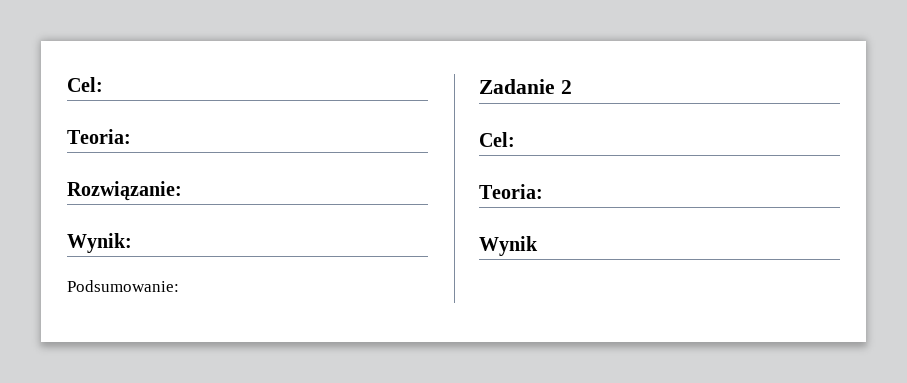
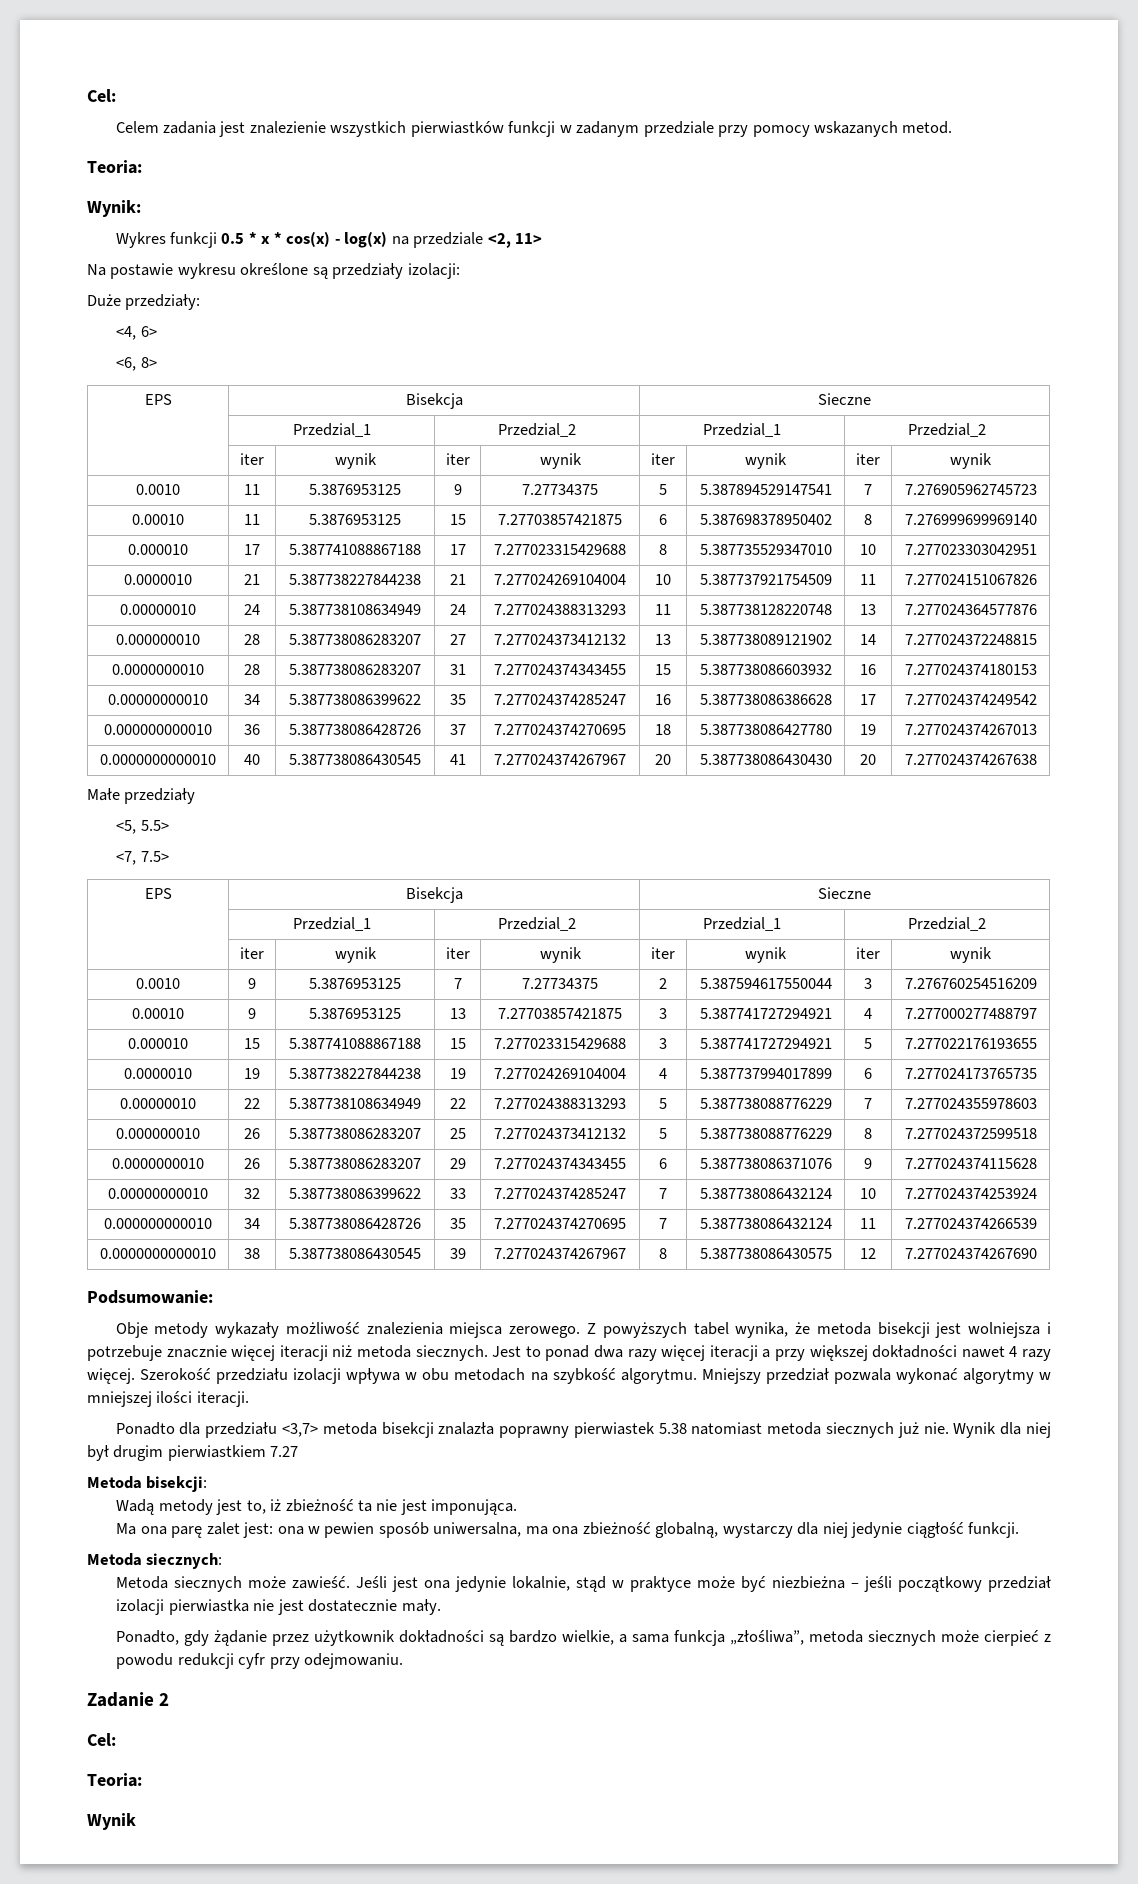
[67,77,103,92] [67,129,131,144] [67,181,182,201] Cel: // Teoria: // Rozwiązanie: -> [87,89,116,102] [115,121,953,137] [87,160,142,174] Cel: // Celem zadania jest znalezienie wszystkich pierwiastków funkcji w zadanym przedziale przy pomocy wskazanych metod. // Teoria:
[67,280,179,292] Podsumowanie: -> [115,231,542,248] [87,263,460,279] [87,294,201,310] [116,326,157,340] [116,357,157,371] [144,394,172,405] [405,393,463,409] [818,393,871,405] [292,423,371,437] [498,423,576,437] [703,423,781,437] [908,423,986,437] [240,453,264,465] [334,453,377,469] [445,453,470,465] [539,453,582,469] [651,453,675,465] [745,453,787,469] [856,453,880,465] [950,453,992,469] [136,484,180,495] [244,484,260,495] [309,484,401,495] [453,484,462,495] [522,484,598,495] [659,484,667,495] [699,484,832,495] [864,484,872,495] [904,484,1037,495] [132,514,184,525] [244,514,260,525] [309,514,401,525] [449,514,466,525] [498,514,622,525] [659,514,667,525] [699,514,832,525] [864,514,872,525] [904,514,1037,525] [128,544,188,555] [244,544,260,555] [289,544,421,555] [449,544,466,555] [494,544,626,555] [659,544,667,555] [699,544,832,555] [860,544,876,555] [904,544,1037,555] [124,574,192,585] [244,574,260,585] [289,574,421,585] [449,574,466,585] [494,574,626,585] [655,574,671,585] [699,574,832,585] [860,574,876,585] [904,574,1037,585] [120,604,196,615] [244,604,260,615] [289,604,421,615] [449,604,466,615] [494,604,626,615] [655,604,671,615] [699,604,832,615] [860,604,876,615] [904,604,1037,615] [116,634,200,645] [244,634,260,645] [289,634,421,645] [449,634,466,645] [494,634,626,645] [655,634,671,645] [699,634,832,645] [860,634,876,645] [904,634,1037,645] [112,664,204,675] [244,664,260,675] [289,664,421,675] [449,664,466,675] [494,664,626,675] [655,664,671,675] [699,664,832,675] [860,664,876,675] [904,664,1037,675] [108,694,208,705] [244,694,260,705] [289,694,421,705] [449,694,466,705] [494,694,626,705] [655,694,671,705] [699,694,832,705] [860,694,876,705] [904,694,1037,705] [104,724,212,735] [244,724,260,735] [289,724,421,735] [449,724,466,735] [494,724,626,735] [655,724,671,735] [699,724,832,735] [860,724,876,735] [904,724,1037,735] [100,754,216,765] [244,754,260,765] [289,754,421,765] [449,754,466,765] [494,754,626,765] [655,754,671,765] [699,754,832,765] [860,754,876,765] [904,754,1037,765] [87,788,196,804] [116,820,169,834] [116,851,169,865] [144,888,172,899] [405,887,463,903] [818,887,871,899] [292,917,371,931] [498,917,576,931] [703,917,781,931] [908,917,986,931] [240,947,264,959] [334,947,377,963] [445,947,470,959] [539,947,582,963] [651,947,675,959] [745,947,787,963] [856,947,880,959] [950,947,992,963] [136,978,180,989] [248,978,256,989] [309,978,401,989] [453,978,462,989] [522,978,598,989] [659,978,667,989] [699,978,832,989] [864,978,872,989] [904,978,1037,989] [132,1008,184,1019] [248,1008,256,1019] [309,1008,401,1019] [449,1008,466,1019] [498,1008,622,1019] [659,1008,667,1019] [699,1008,832,1019] [864,1008,872,1019] [904,1008,1037,1019] [128,1038,188,1049] [244,1038,260,1049] [289,1038,421,1049] [449,1038,466,1049] [494,1038,626,1049] [659,1038,667,1049] [699,1038,832,1049] [864,1038,872,1049] [904,1038,1037,1049] [124,1068,192,1079] [244,1068,260,1079] [289,1068,421,1079] [449,1068,466,1079] [494,1068,626,1079] [659,1068,667,1079] [699,1068,832,1079] [864,1068,872,1079] [904,1068,1037,1079] [120,1098,196,1109] [244,1098,260,1109] [289,1098,421,1109] [449,1098,466,1109] [494,1098,626,1109] [659,1098,667,1109] [699,1098,832,1109] [864,1098,872,1109] [904,1098,1037,1109] [116,1128,200,1139] [244,1128,260,1139] [289,1128,421,1139] [449,1128,466,1139] [494,1128,626,1139] [659,1128,667,1139] [699,1128,832,1139] [864,1128,872,1139] [904,1128,1037,1139] [112,1158,204,1169] [244,1158,260,1169] [289,1158,421,1169] [449,1158,466,1169] [494,1158,626,1169] [659,1158,667,1169] [699,1158,832,1169] [864,1158,872,1169] [904,1158,1037,1169] [108,1188,208,1199] [244,1188,260,1199] [289,1188,421,1199] [449,1188,466,1199] [494,1188,626,1199] [659,1188,667,1199] [699,1188,832,1199] [860,1188,876,1199] [904,1188,1037,1199] [104,1218,212,1229] [244,1218,260,1229] [289,1218,421,1229] [449,1218,466,1229] [494,1218,626,1229] [659,1218,667,1229] [699,1218,832,1229] [860,1218,876,1229] [904,1218,1037,1229] [100,1248,216,1259] [244,1248,260,1259] [289,1248,421,1259] [449,1248,466,1259] [494,1248,626,1259] [659,1248,667,1259] [699,1248,832,1259] [860,1248,876,1259] [904,1248,1037,1259] [87,1290,213,1304] [115,1322,1051,1338] [87,1345,1052,1361] [87,1368,1051,1384] [87,1391,249,1407] [115,1422,1051,1438] [87,1445,299,1461] [87,1476,208,1492] [116,1499,518,1515] [116,1522,1019,1538] [87,1553,223,1569] [116,1576,1051,1592] [116,1599,441,1615] [116,1630,1051,1646] [116,1653,404,1669] Wykres funkcji 0.5 * x * cos(x) - log(x) na przedziale <2, 11> // Na postawie wykresu określone są przedziały izolacji: // Duże przedziały: // <4, 6> // <6, 8> // EPS | Bisekcja | Sieczne // | Przedzial_1 | Przedzial_2 | Przedzial_1 | Przedzial_2 // | iter | wynik | iter | wynik | iter | wynik | iter | wynik // 0.0010 | 11 | 5.3876953125 | 9 | 7.27734375 | 5 | 5.387894529147541 | 7 | 7.276905962745723 // 0.00010 | 11 | 5.3876953125 | 15 | 7.27703857421875 | 6 | 5.387698378950402 | 8 | 7.276999699969140 // 0.000010 | 17 | 5.387741088867188 | 17 | 7.277023315429688 | 8 | 5.387735529347010 | 10 | 7.277023303042951 // 0.0000010 | 21 | 5.387738227844238 | 21 | 7.277024269104004 | 10 | 5.387737921754509 | 11 | 7.277024151067826 // 0.00000010 | 24 | 5.387738108634949 | 24 | 7.277024388313293 | 11 | 5.387738128220748 | 13 | 7.277024364577876 // 0.000000010 | 28 | 5.387738086283207 | 27 | 7.277024373412132 | 13 | 5.387738089121902 | 14 | 7.277024372248815 // 0.0000000010 | 28 | 5.387738086283207 | 31 | 7.277024374343455 | 15 | 5.387738086603932 | 16 | 7.277024374180153 // 0.00000000010 | 34 | 5.387738086399622 | 35 | 7.277024374285247 | 16 | 5.387738086386628 | 17 | 7.277024374249542 // 0.000000000010 | 36 | 5.387738086428726 | 37 | 7.277024374270695 | 18 | 5.387738086427780 | 19 | 7.277024374267013 // 0.0000000000010 | 40 | 5.387738086430545 | 41 | 7.277024374267967 | 20 | 5.387738086430430 | 20 | 7.277024374267638 // Małe przedziały // <5, 5.5> // <7, 7.5> // EPS | Bisekcja | Sieczne // | Przedzial_1 | Przedzial_2 | Przedzial_1 | Przedzial_2 // | iter | wynik | iter | wynik | iter | wynik | iter | wynik // 0.0010 | 9 | 5.3876953125 | 7 | 7.27734375 | 2 | 5.387594617550044 | 3 | 7.276760254516209 // 0.00010 | 9 | 5.3876953125 | 13 | 7.27703857421875 | 3 | 5.387741727294921 | 4 | 7.277000277488797 // 0.000010 | 15 | 5.387741088867188 | 15 | 7.277023315429688 | 3 | 5.387741727294921 | 5 | 7.277022176193655 // 0.0000010 | 19 | 5.387738227844238 | 19 | 7.277024269104004 | 4 | 5.387737994017899 | 6 | 7.277024173765735 // 0.00000010 | 22 | 5.387738108634949 | 22 | 7.277024388313293 | 5 | 5.387738088776229 | 7 | 7.277024355978603 // 0.000000010 | 26 | 5.387738086283207 | 25 | 7.277024373412132 | 5 | 5.387738088776229 | 8 | 7.277024372599518 // 0.0000000010 | 26 | 5.387738086283207 | 29 | 7.277024374343455 | 6 | 5.387738086371076 | 9 | 7.277024374115628 // 0.00000000010 | 32 | 5.387738086399622 | 33 | 7.277024374285247 | 7 | 5.387738086432124 | 10 | 7.277024374253924 // 0.000000000010 | 34 | 5.387738086428726 | 35 | 7.277024374270695 | 7 | 5.387738086432124 | 11 | 7.277024374266539 // 0.0000000000010 | 38 | 5.387738086430545 | 39 | 7.277024374267967 | 8 | 5.387738086430575 | 12 | 7.277024374267690 // Podsumowanie: // Obje metody wykazały możliwość znalezienia miejsca zerowego. Z powyższych tabel wynika, że metoda bisekcji jest wolniejsza i potrzebuje znacznie więcej iteracji niż metoda siecznych. Jest to ponad dwa razy więcej iteracji a przy większej dokładności nawet 4 razy więcej. Szerokość przedziału izolacji wpływa w obu metodach na szybkość algorytmu. Mniejszy przedział pozwala wykonać algorytmy w mniejszej ilości iteracji. // Ponadto dla przedziału <3,7> metoda bisekcji znalazła poprawny pierwiastek 5.38 natomiast metoda siecznych już nie. Wynik dla niej był drugim pierwiastkiem 7.27 // Metoda bisekcji: // Wadą metody jest to, iż zbieżność ta nie jest imponująca. // Ma ona parę zalet jest: ona w pewien sposób uniwersalna, ma ona zbieżność globalną, wystarczy dla niej jedynie ciągłość funkcji. // Metoda siecznych: // Metoda siecznych może zawieść. Jeśli jest ona jedynie lokalnie, stąd w praktyce może być niezbieżna – jeśli początkowy przedział izolacji pierwiastka nie jest dostatecznie mały. // Ponadto, gdy żądanie przez użytkownik dokładności są bardzo wielkie, a sama funkcja „złośliwa”, metoda siecznych może cierpieć z powodu redukcji cyfr przy odejmowaniu.

